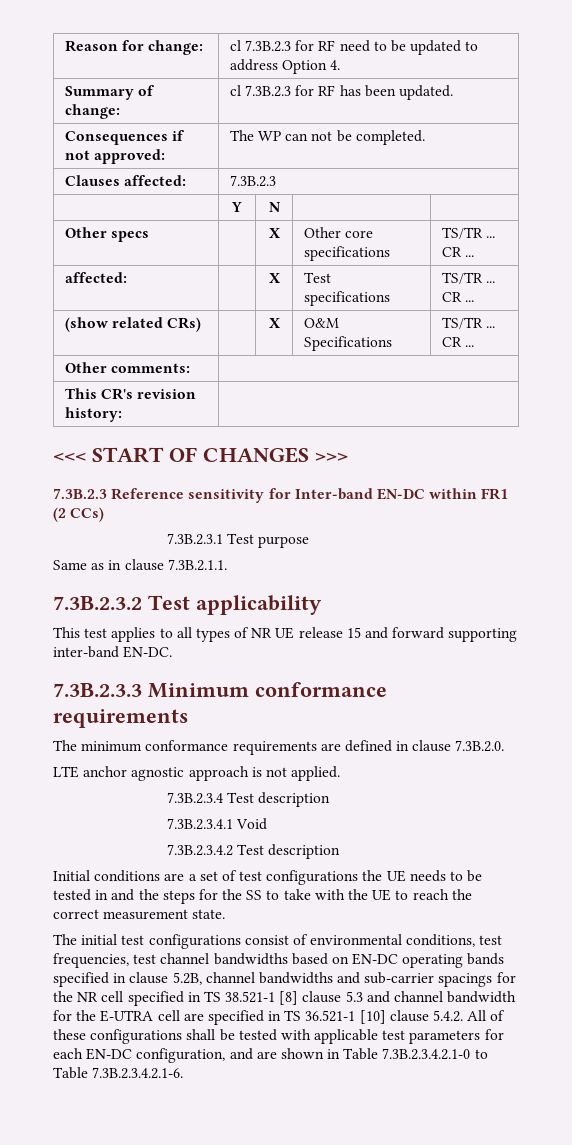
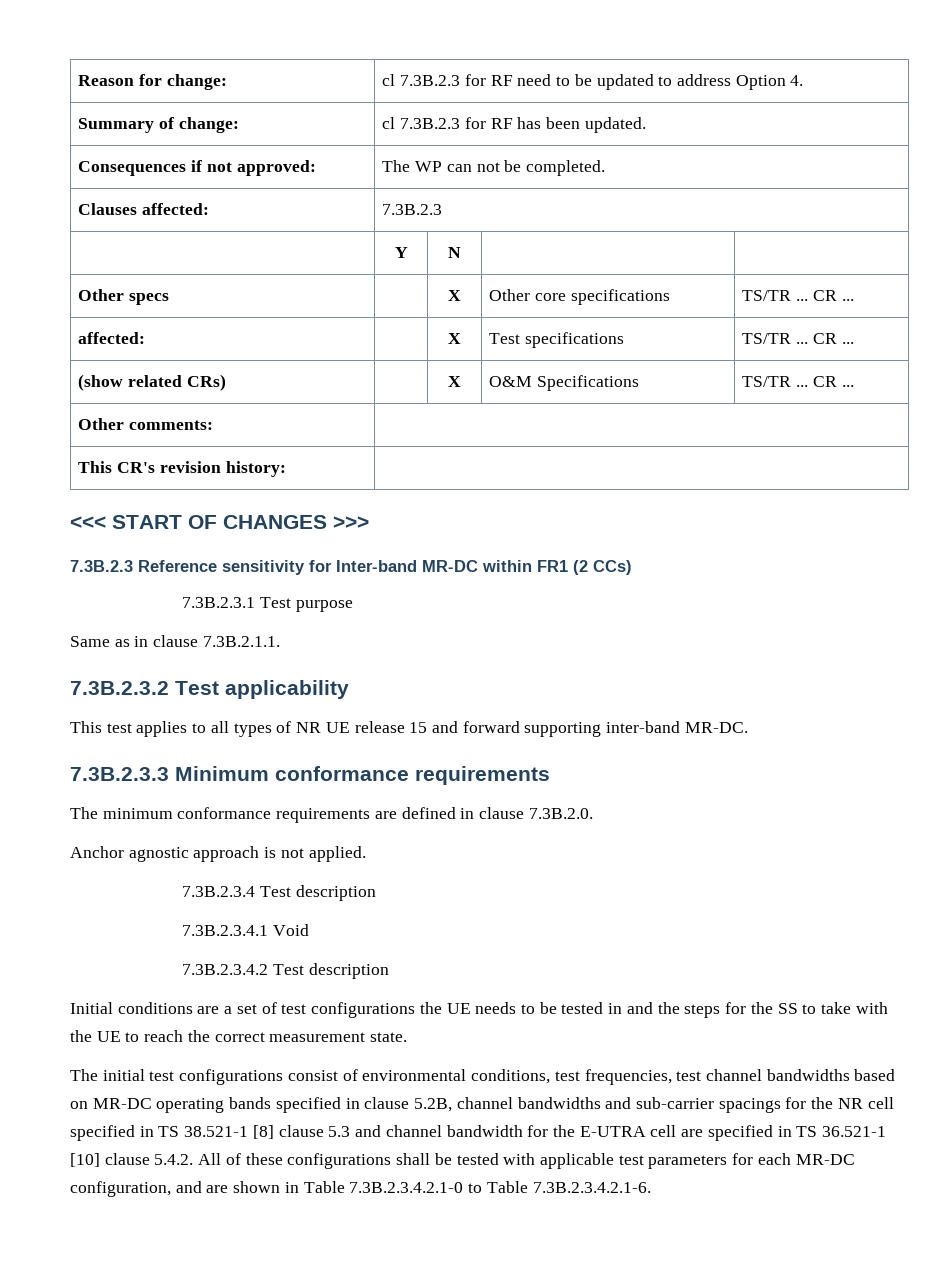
[376,488,425,500] EN-DC -> [422,560,478,572] MR-DC
[123,646,173,658] EN-DC. -> [684,722,748,733] MR-DC.
[53,766,128,778] LTE anchor -> [70,846,124,858] Anchor
[352,953,399,965] EN-DC -> [92,1098,152,1109] MR-DC
[86,1048,133,1060] EN-DC -> [795,1154,855,1165] MR-DC

